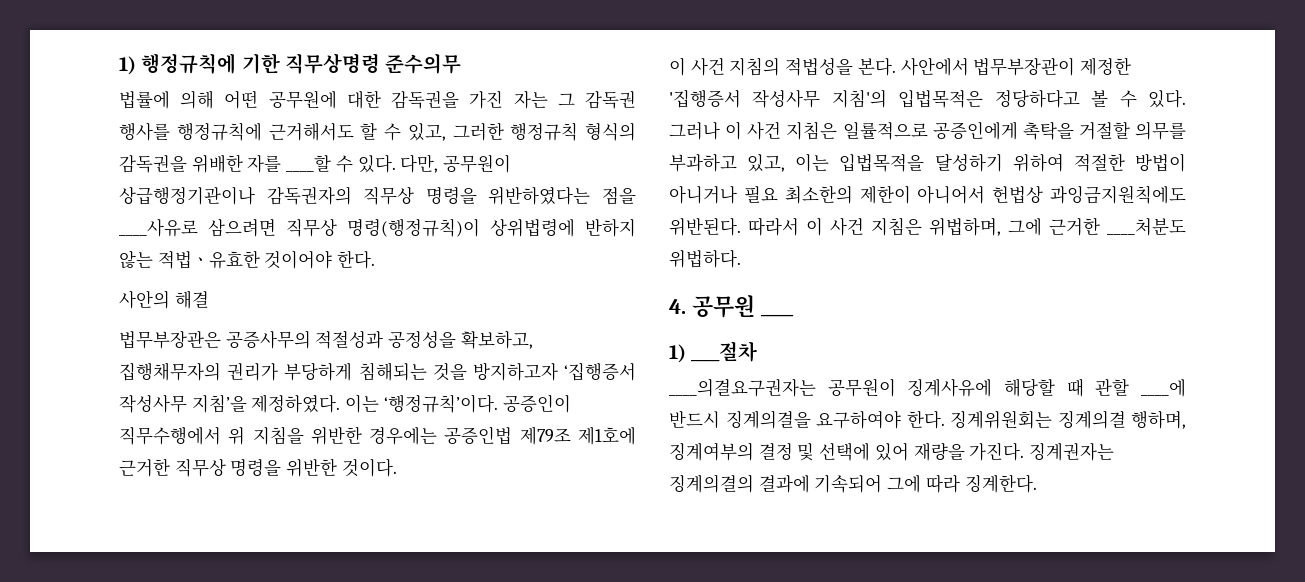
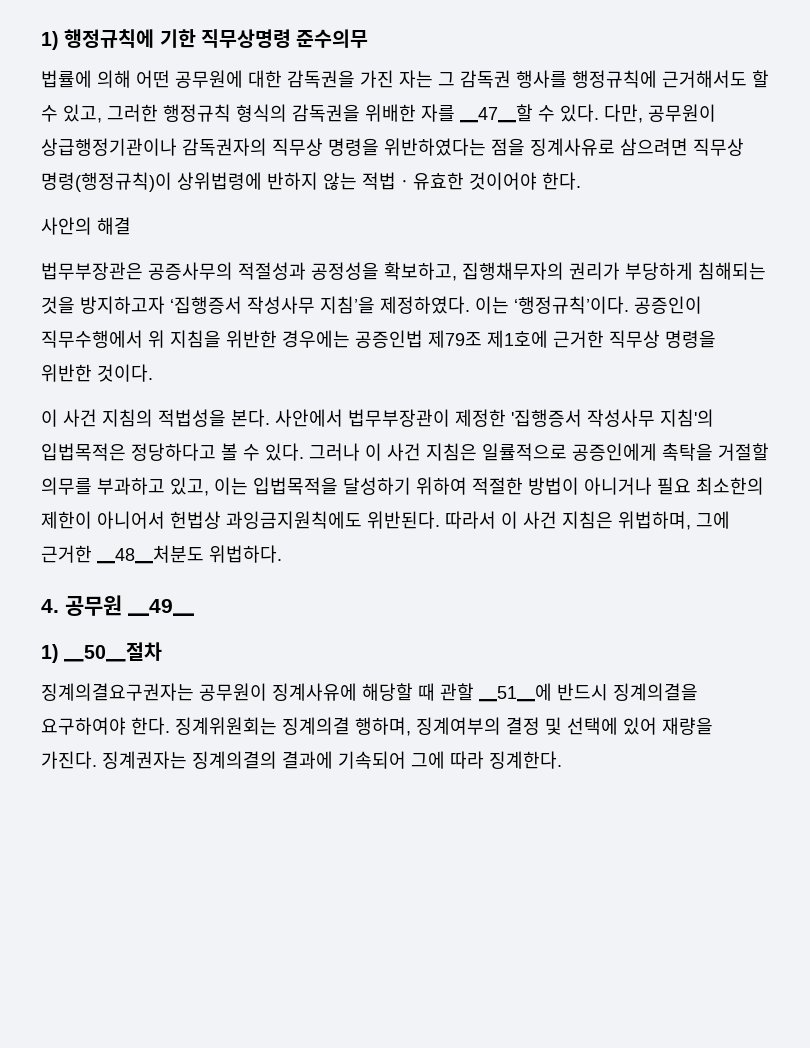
[286,155,332,172] ____할 -> [460,104,533,123] ▁47▁할
[119,218,198,237] ____사유로 -> [530,138,615,156] 징계사유로
[1107,217,1186,236] ____처분도 -> [97,545,204,564] ▁48▁처분도
[760,314,794,317] [669,341,758,363] [669,378,816,397] ____ // 1) ____절차 // ____의결요구권자는 -> [128,599,194,616] [41,642,163,663] [41,683,194,701] ▁49▁ // 1) ▁50▁절차 // 징계의결요구권자는
[1141,379,1186,397] ____에 -> [479,683,552,702] ▁51▁에

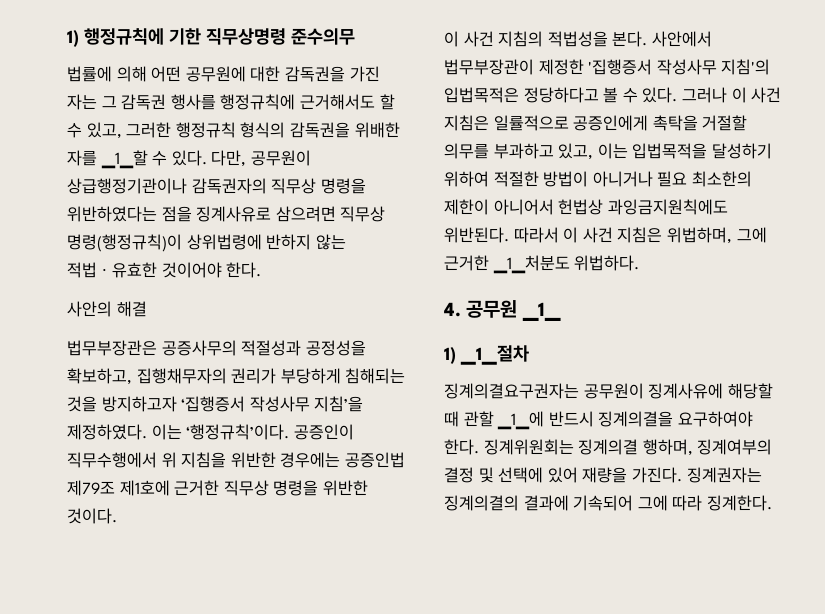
[460,104,533,123] ▁47▁할 -> [100,150,148,169] ▁1▁할
[97,545,204,564] ▁48▁처분도 -> [492,255,570,274] ▁1▁처분도
[128,599,194,616] [41,642,163,663] ▁49▁ // 1) ▁50▁절차 -> [521,302,561,321] [444,345,529,365] ▁1▁ // 1) ▁1▁절차
[479,683,552,702] ▁51▁에 -> [497,411,545,430] ▁1▁에

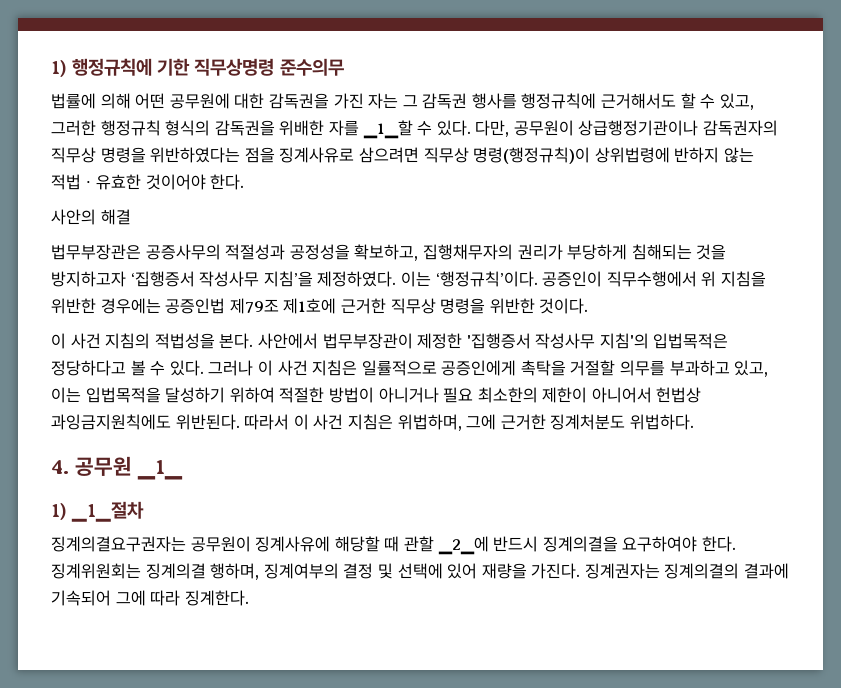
[492,255,570,274] ▁1▁처분도 -> [550,414,626,430] 징계처분도
[497,411,545,430] ▁1▁에 -> [437,536,489,555] ▁2▁에

